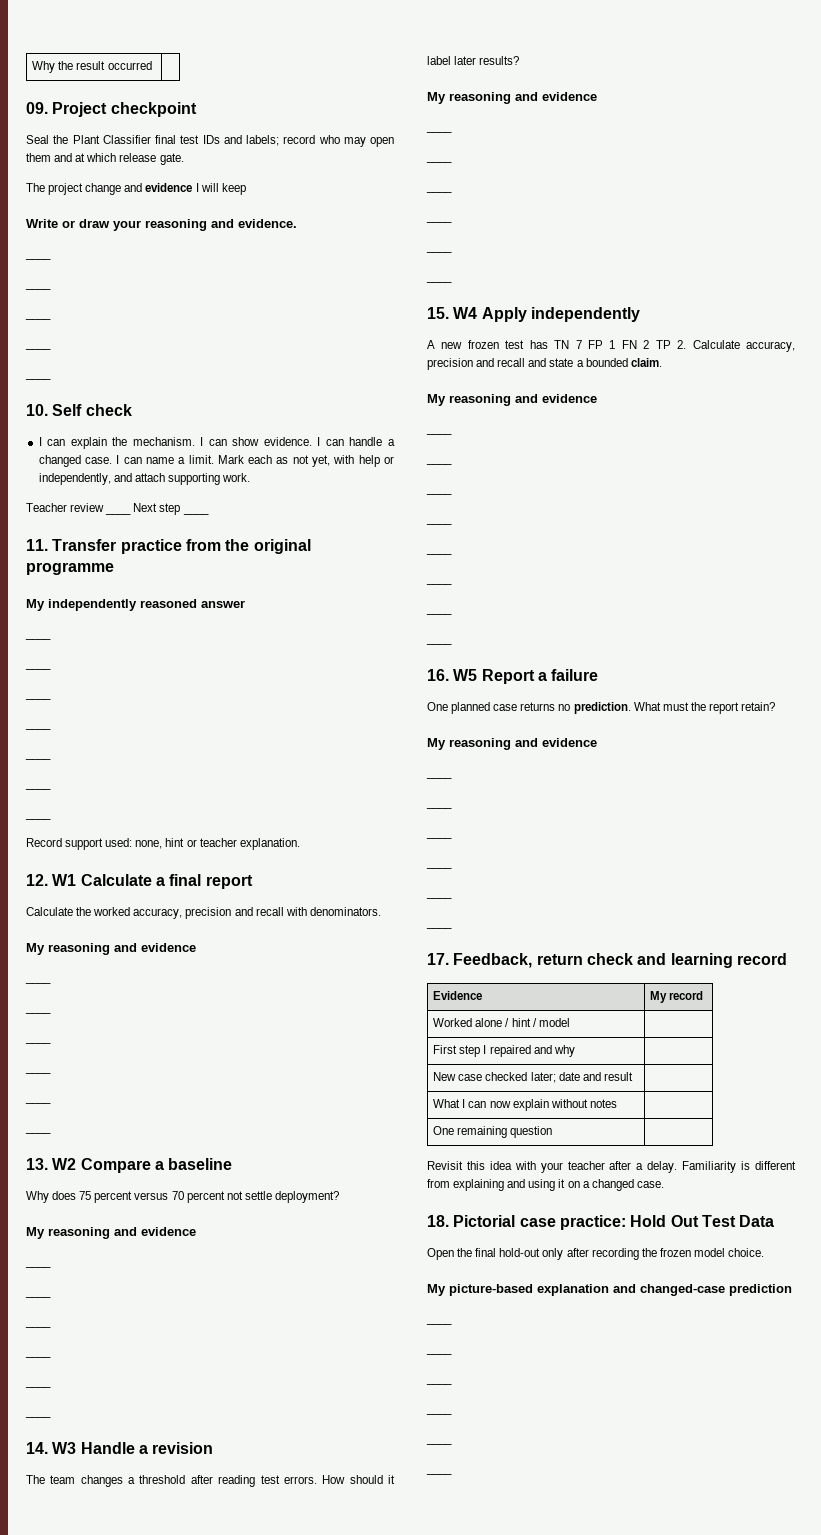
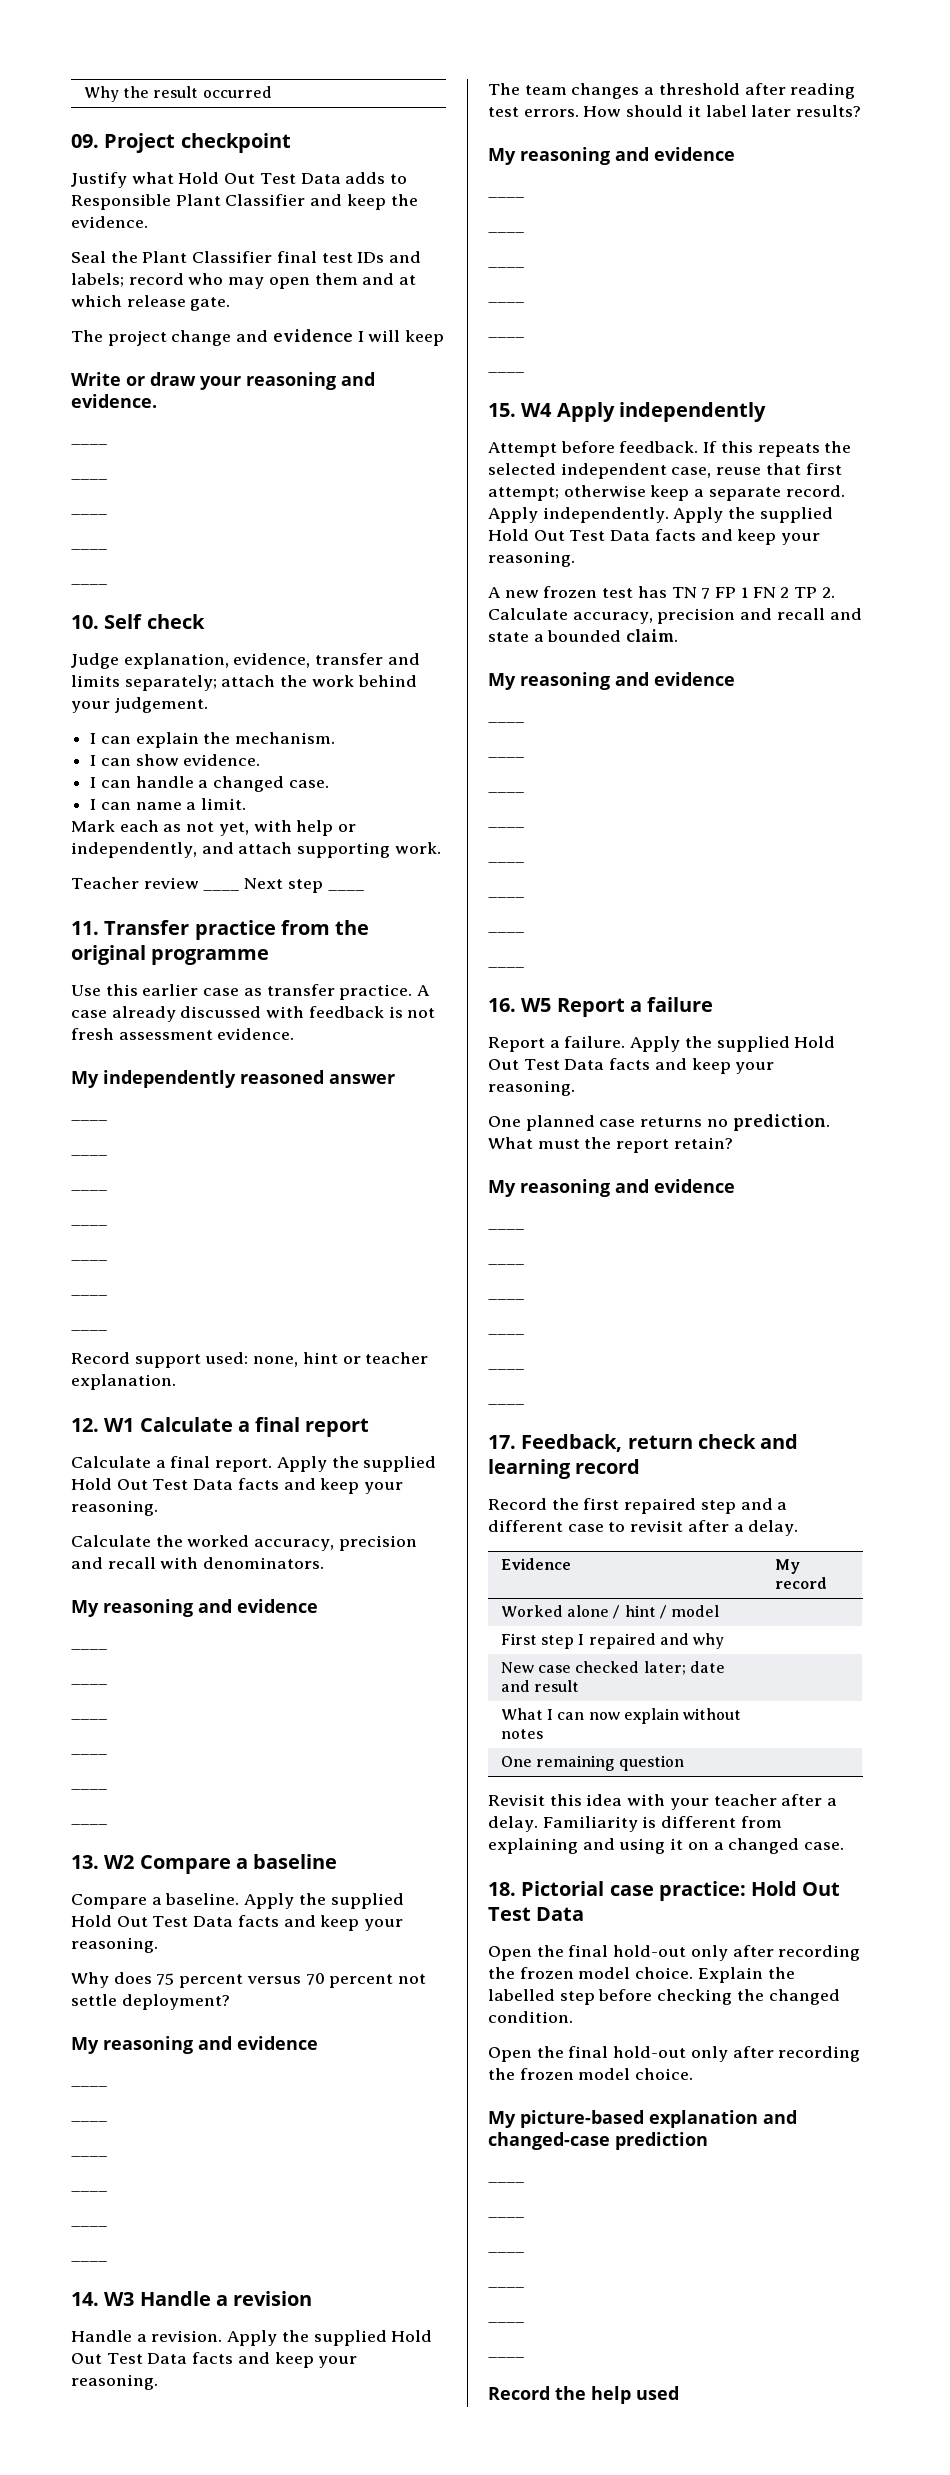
(197, 109) none -> [71,172,408,188] [71,194,418,210] [71,216,148,228] // Justify what Hold Out Test Data adds to Responsible Plant Classifier and keep the evidence.
(132, 410) none -> [71,653,420,669] [71,675,417,691] [71,697,208,713] // Judge explanation, evidence, transfer and limits separately; attach the work behind your judgement.
(195, 441) none -> (336, 738) //
(312, 441) none -> (261, 760) //
(112, 460) none -> (329, 784) //
(214, 459) none -> (247, 804) //
(114, 568) none -> [71,984,431,1000] [71,1006,436,1022] [71,1028,295,1040] // Use this earlier case as transfer practice. A case already discussed with feedback is not fresh assessment evidence.
(253, 882) none -> [71,1456,437,1472] [71,1478,404,1494] [71,1500,158,1516] // Calculate a final report. Apply the supplied Hold Out Test Data facts and keep your reasoning.
(233, 1164) none -> [71,1893,404,1909] [71,1915,404,1931] [71,1937,158,1953] // Compare a baseline. Apply the supplied Hold Out Test Data facts and keep your reasoning.
(214, 1448) none -> [71,2330,433,2346] [71,2352,358,2368] [71,2374,158,2390] // Handle a revision. Apply the supplied Hold Out Test Data facts and keep your reasoning.
(640, 314) none -> [488,441,852,457] [488,463,842,479] [488,485,845,501] [488,507,833,523] [488,529,821,545] [488,551,575,567] // Attempt before feedback. If this repeats the selected independent case, reuse that first attempt; otherwise keep a separate record. Apply independently. Apply the supplied Hold Out Test Data facts and keep your reasoning.
(599, 675) none -> [488,1036,836,1052] [488,1058,775,1074] [488,1080,575,1096] // Report a failure. Apply the supplied Hold Out Test Data facts and keep your reasoning.
(787, 959) none -> [488,1498,788,1514] [488,1520,799,1536] // Record the first repaired step and a different case to revisit after a delay.
(775, 1221) none -> [488,1945,861,1961] [488,1967,795,1983] [488,1989,840,2005] [488,2011,573,2023] // Open the final hold-out only after recording the frozen model choice. Explain the labelled step before checking the changed condition.
(452, 1473) none -> [488,2386,679,2404] // Record the help used

